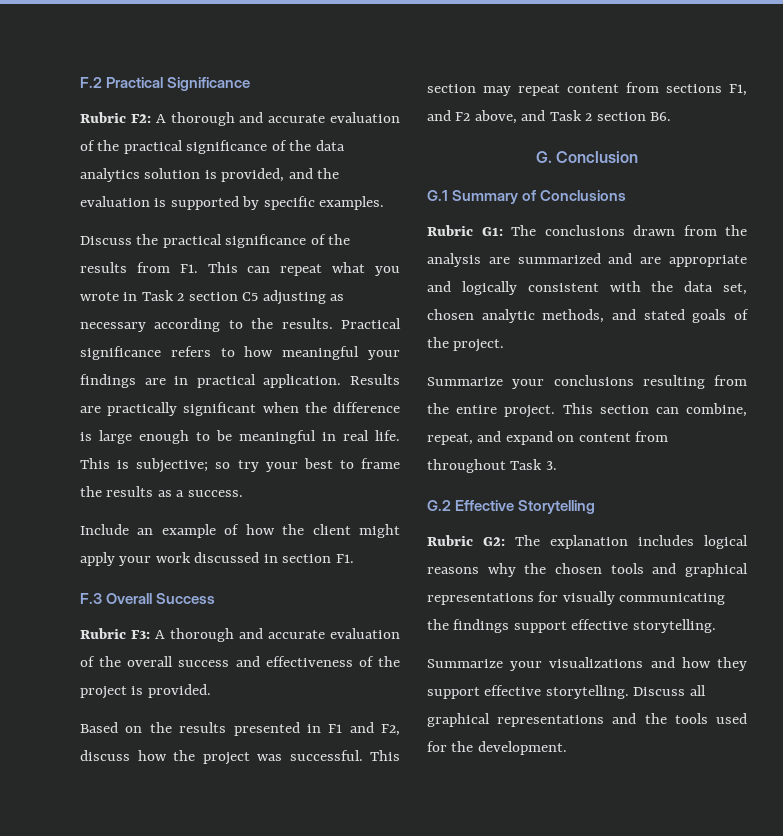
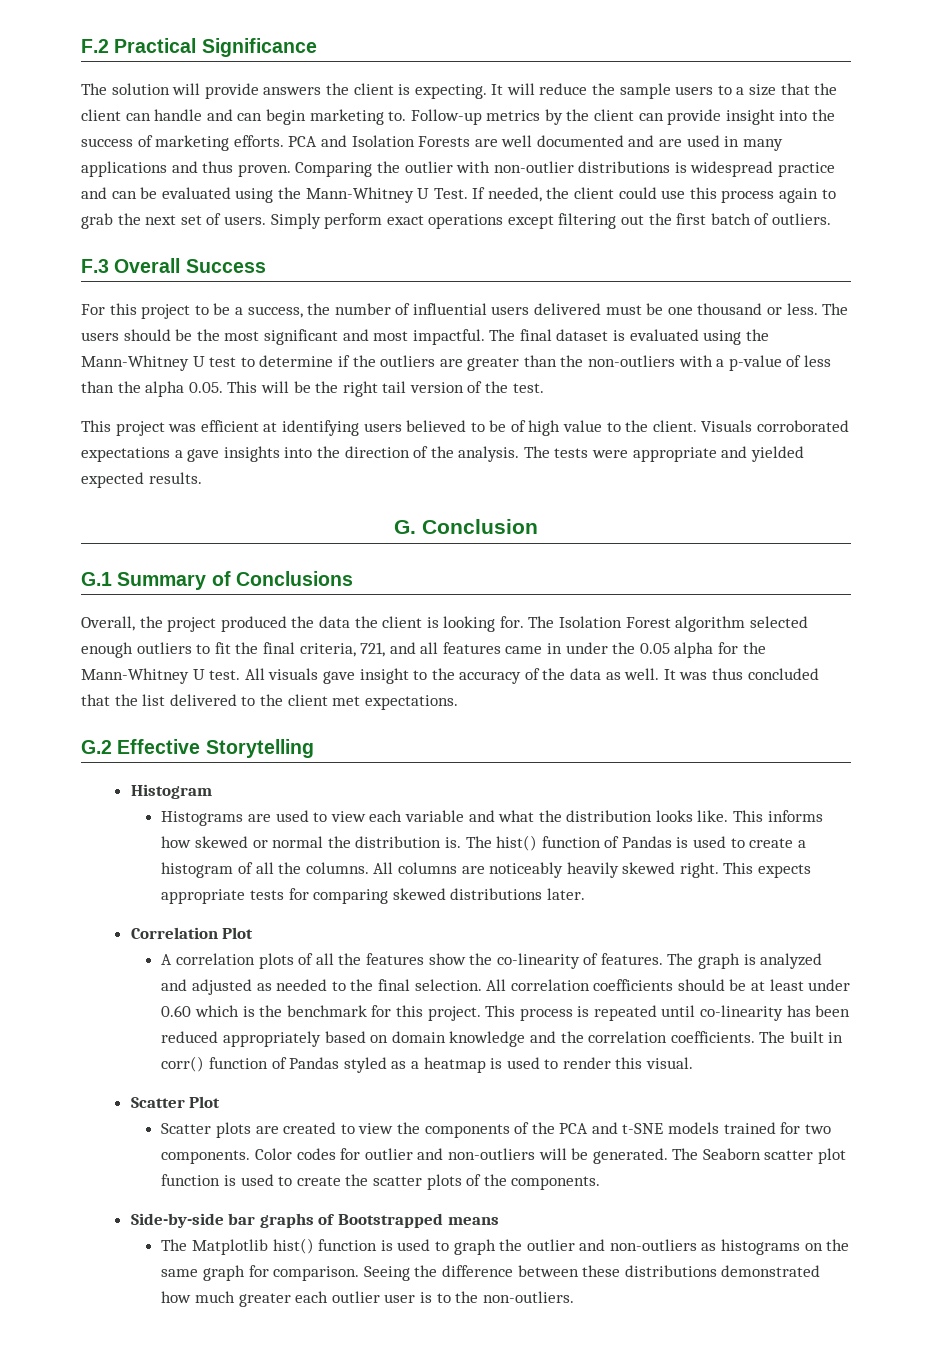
[80,112,400,126] [80,140,345,154] [80,168,340,182] [80,196,385,210] [80,234,351,248] [80,262,400,276] [80,290,345,305] [80,318,401,332] [80,346,401,360] [80,374,400,388] [80,402,401,416] [80,430,400,444] [80,458,400,473] [80,486,243,497] [80,524,400,538] [80,552,354,566] [80,593,216,604] [80,628,400,642] [80,656,400,667] [80,684,211,699] [80,722,400,736] [80,750,400,765] [427,82,747,96] [427,110,672,124] Rubric F2: A thorough and accurate evaluation of the practical significance of the data analytics solution is provided, and the evaluation is supported by specific examples. // Discuss the practical significance of the results from F1. This can repeat what you wrote in Task 2 section C5 adjusting as necessary according to the results. Practical significance refers to how meaningful your findings are in practical application. Results are practically significant when the difference is large enough to be meaningful in real life. This is subjective; so try your best to frame the results as a success. // Include an example of how the client might apply your work discussed in section F1. // F.3 Overall Success // Rubric F3: A thorough and accurate evaluation of the overall success and effectiveness of the project is provided. // Based on the results presented in F1 and F2, discuss how the project was successful. This section may repeat content from sections F1, and F2 above, and Task 2 section B6. -> [81,83,838,99] [81,109,836,125] [81,135,783,151] [81,161,836,177] [81,187,836,203] [81,213,832,229] [81,258,266,273] [81,303,849,319] [81,329,769,345] [81,355,832,371] [81,381,544,397] [81,420,850,436] [81,446,804,462] [81,472,202,488] The solution will provide answers the client is expecting. It will reduce the sample users to a size that the client can handle and can begin marketing to. Follow-up metrics by the client can provide insight into the success of marketing efforts. PCA and Isolation Forests are well documented and are used in many applications and thus proven. Comparing the outlier with non-outlier distributions is widespread practice and can be evaluated using the Mann-Whitney U Test. If needed, the client could use this process again to grab the next set of users. Simply perform exact operations except filtering out the first batch of outliers. // F.3 Overall Success // For this project to be a success, the number of influential users delivered must be one thousand or less. The users should be the most significant and most impactful. The final dataset is evaluated using the Mann-Whitney U test to determine if the outliers are greater than the non-outliers with a p-value of less than the alpha 0.05. This will be the right tail version of the test. // This project was efficient at identifying users believed to be of high value to the client. Visuals corroborated expectations a gave insights into the direction of the analysis. The tests were appropriate and yielded expected results.
[427,225,747,236] [427,253,747,267] [427,281,747,295] [427,309,749,323] [427,337,505,352] [427,375,747,389] [427,403,747,418] [427,431,669,445] [427,459,557,473] [427,500,596,514] [427,535,748,549] [427,563,748,577] [427,591,726,605] [427,619,716,633] [427,657,747,671] [427,685,706,699] [427,713,747,727] [427,741,567,755] Rubric G1: The conclusions drawn from the analysis are summarized and are appropriate and logically consistent with the data set, chosen analytic methods, and stated goals of the project. // Summarize your conclusions resulting from the entire project. This section can combine, repeat, and expand on content from throughout Task 3. // G.2 Effective Storytelling // Rubric G2: The explanation includes logical reasons why the chosen tools and graphical representations for visually communicating the findings support effective storytelling. // Summarize your visualizations and how they support effective storytelling. Discuss all graphical representations and the tools used for the development. -> [81,616,808,632] [81,642,766,658] [81,668,819,684] [81,694,458,710] [81,739,314,758] [130,784,212,799] [161,810,823,826] [161,835,806,851] [161,862,812,878] [161,888,585,904] [130,927,254,939] [161,953,823,969] [161,979,851,995] [161,1005,851,1021] [161,1031,844,1047] [161,1056,694,1073] [130,1096,221,1108] [161,1122,831,1138] [161,1148,847,1164] [161,1174,601,1190] [130,1213,499,1228] [161,1238,850,1255] [161,1265,821,1281] [161,1291,574,1307] Overall, the project produced the data the client is looking for. The Isolation Forest algorithm selected enough outliers to fit the final criteria, 721, and all features came in under the 0.05 alpha for the Mann-Whitney U test. All visuals gave insight to the accuracy of the data as well. It was thus concluded that the list delivered to the client met expectations. // G.2 Effective Storytelling // Histogram // Histograms are used to view each variable and what the distribution looks like. This informs how skewed or normal the distribution is. The hist() function of Pandas is used to create a histogram of all the columns. All columns are noticeably heavily skewed right. This expects appropriate tests for comparing skewed distributions later. // Correlation Plot // A correlation plots of all the features show the co-linearity of features. The graph is analyzed and adjusted as needed to the final selection. All correlation coefficients should be at least under 0.60 which is the benchmark for this project. This process is repeated until co-linearity has been reduced appropriately based on domain knowledge and the correlation coefficients. The built in corr() function of Pandas styled as a heatmap is used to render this visual. // Scatter Plot // Scatter plots are created to view the components of the PCA and t-SNE models trained for two components. Color codes for outlier and non-outliers will be generated. The Seaborn scatter plot function is used to create the scatter plots of the components. // Side-by-side bar graphs of Bootstrapped means // The Matplotlib hist() function is used to graph the outlier and non-outliers as histograms on the same graph for comparison. Seeing the difference between these distributions demonstrated how much greater each outlier user is to the non-outliers.

